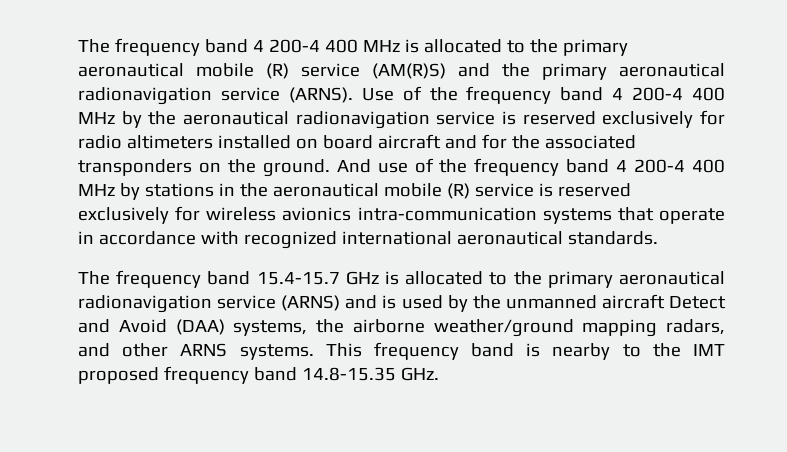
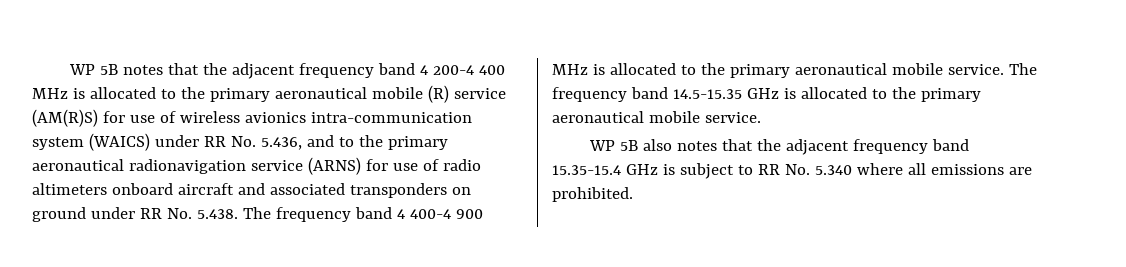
[78,39,110,53] The -> [68,63,295,79] WP 5B notes that the adjacent
[458,63,725,80] [78,86,725,105] [78,110,725,129] [78,134,636,149] [78,158,726,177] [78,183,631,200] [78,206,725,224] [78,231,658,249] [78,270,340,288] and the primary aeronautical radionavigation service (ARNS). Use of the frequency band 4 200-4 400 MHz by the aeronautical radionavigation service is reserved exclusively for radio altimeters installed on board aircraft and for the associated transponders on the ground. And use of the frequency band 4 200-4 400 MHz by stations in the aeronautical mobile (R) service is reserved exclusively for wireless avionics intra-communication systems that operate in accordance with recognized international aeronautical standards. // The frequency band 15.4-15.7 -> [102,111,472,123] [32,133,448,151] [32,157,481,175] [32,183,471,198] [32,207,483,222] [552,63,1037,78] [552,87,742,102] for use of wireless avionics intra-communication system (WAICS) under RR No. 5.436, and to the primary aeronautical radionavigation service (ARNS) for use of radio altimeters onboard aircraft and associated transponders on ground under RR No. 5.438. The frequency band 4 400-4 900 MHz is allocated to the primary aeronautical mobile service. The frequency band 14.5-15.35
[78,294,727,313] [78,319,725,337] [78,342,726,360] [78,366,439,384] radionavigation service (ARNS) and is used by the unmanned aircraft Detect and Avoid (DAA) systems, the airborne weather/ground mapping radars, and other ARNS systems. This frequency band is nearby to the IMT proposed frequency band 14.8-15.35 GHz. -> [648,111,761,123] [588,139,969,155] [552,163,1032,179] [552,187,633,202] mobile service. // WP 5B also notes that the adjacent frequency band 15.35-15.4 GHz is subject to RR No. 5.340 where all emissions are prohibited.

